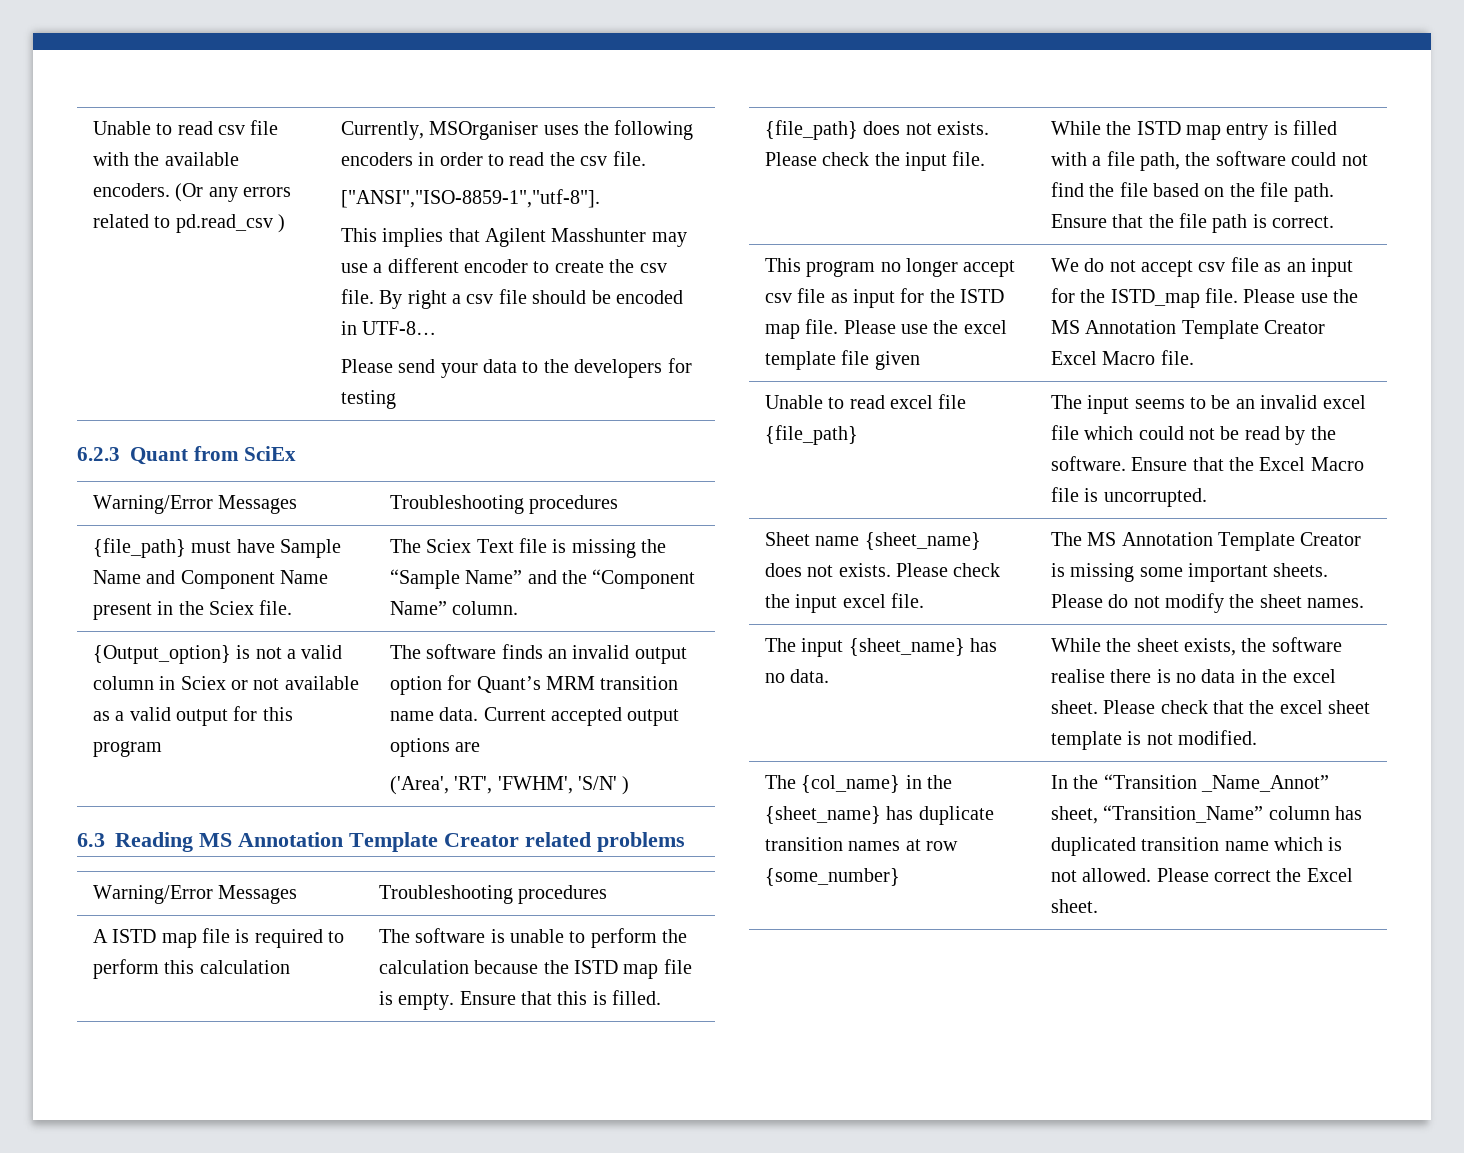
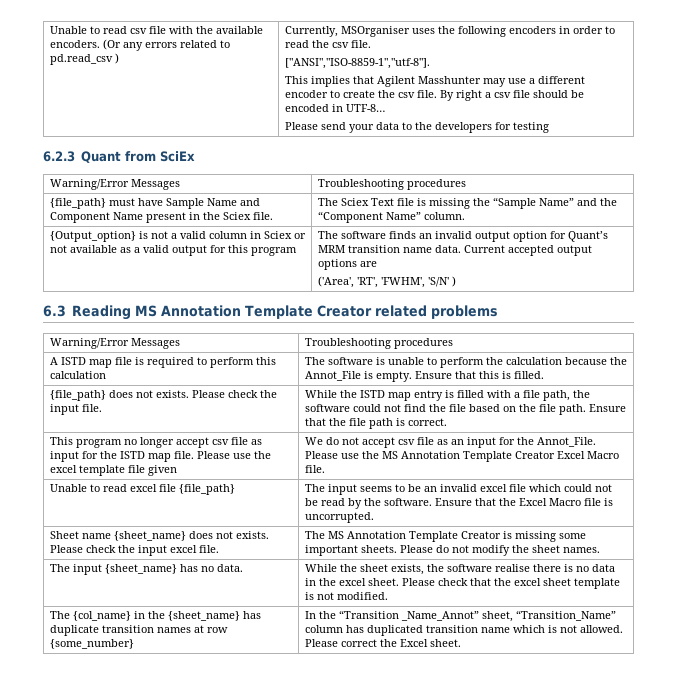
[573,959,692,979] ISTD map file -> [304,371,361,381] Annot_File
[1110,288,1238,308] ISTD_map file. -> [536,437,596,447] Annot_File.

